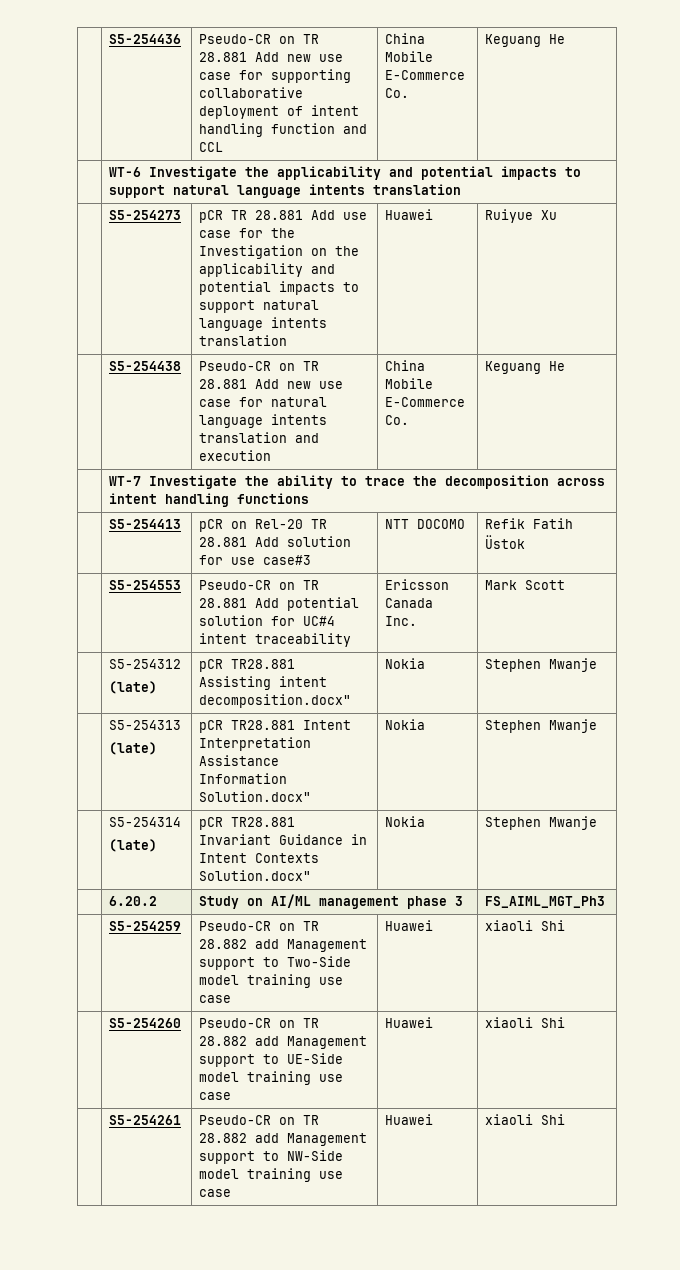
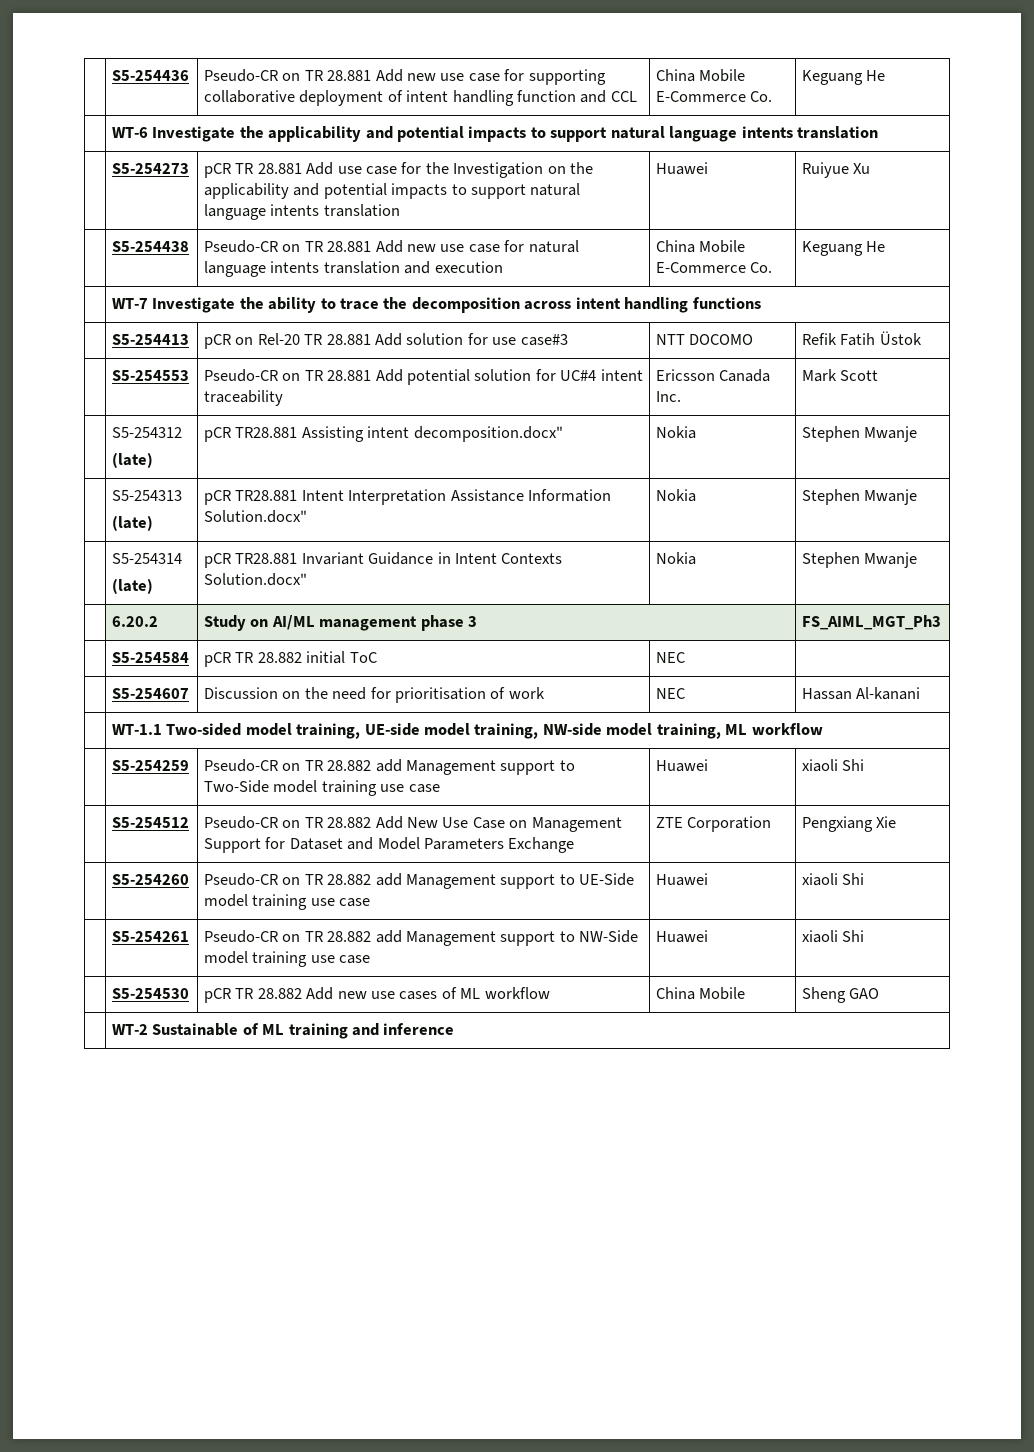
(606, 902) none -> [111,652,189,663] [203,651,377,667] [655,652,685,663] [111,688,189,699] [203,687,545,703] [655,688,685,699] [801,687,921,700] [111,723,823,739] // | S5-254584 | pCR TR 28.882 initial ToC | NEC | // | S5-254607 | Discussion on the need for prioritisation of work | NEC | Hassan Al-kanani // | WT-1.1 Two-sided model training, UE-side model training, NW-side model training, ML workflow
(566, 925) none -> [111,817,189,828] [203,816,622,832] [203,837,575,853] [655,816,772,832] [801,816,897,832] // | S5-254512 | Pseudo-CR on TR 28.882 Add New Use Case on Management Support for Dataset and Model Parameters Exchange | ZTE Corporation | Pengxiang Xie
(566, 1119) none -> [111,988,189,999] [203,987,550,1003] [655,987,746,1000] [801,987,880,1003] [111,1023,455,1039] // | S5-254530 | pCR TR 28.882 Add new use cases of ML workflow | China Mobile | Sheng GAO // | WT-2 Sustainable of ML training and inference

